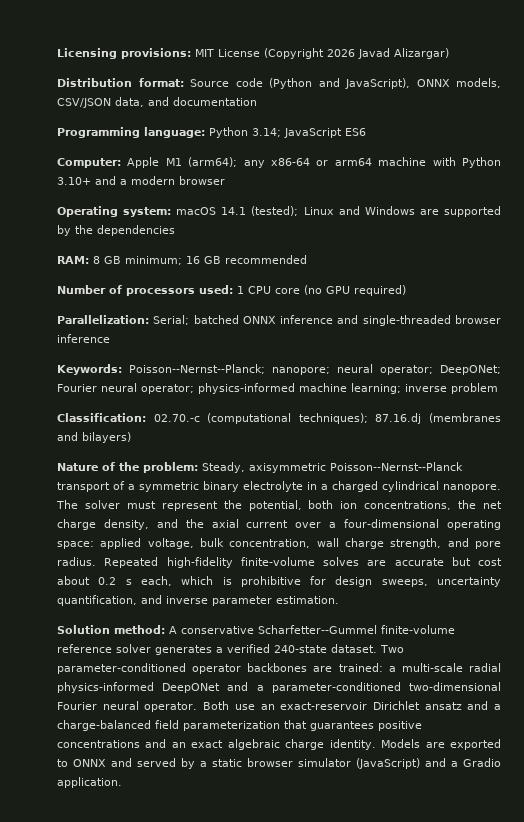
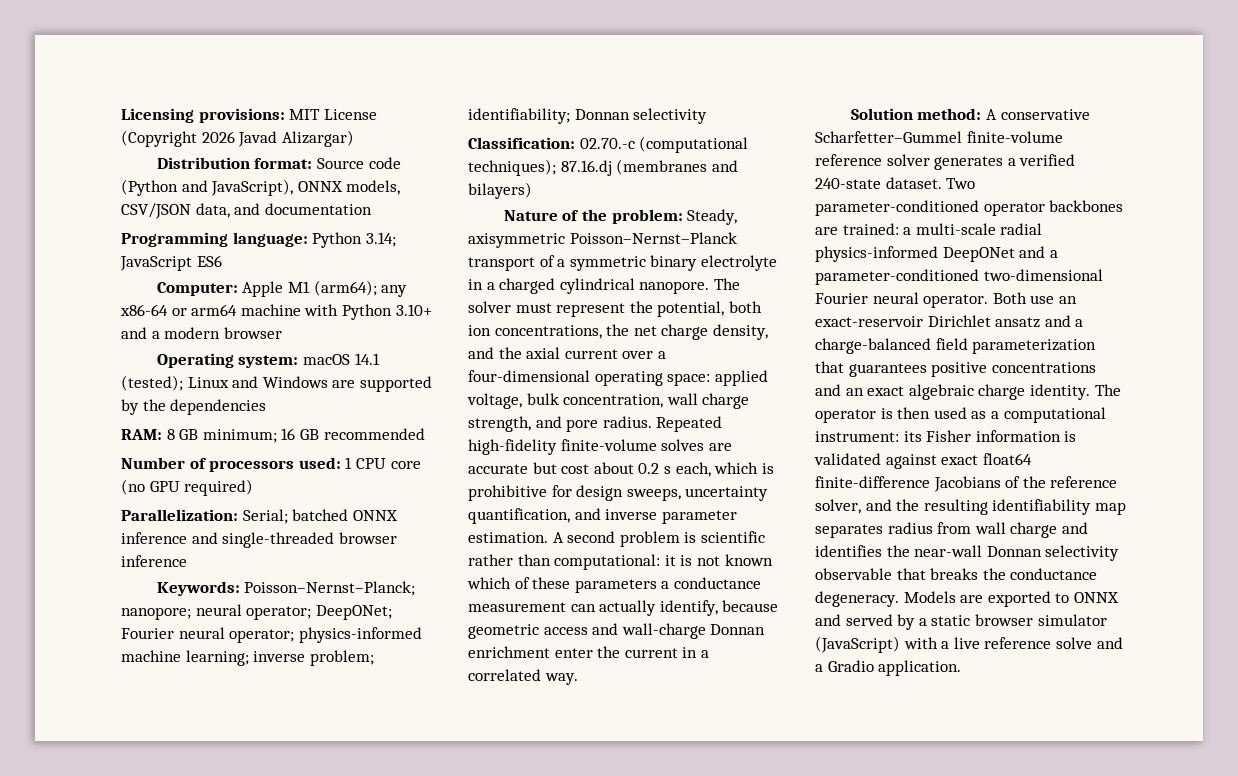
[129,364,265,374] Poisson--Nernst--Planck; -> [244,581,416,596] Poisson–Nernst–Planck;
[451,383,498,394] problem -> [309,650,374,666] [468,108,708,124] problem; identifiability; Donnan selectivity
[330,462,463,471] Poisson--Nernst--Planck -> [569,232,737,244] Poisson–Nernst–Planck
(339, 600) none -> [552,531,765,547] [468,554,773,570] [467,577,761,593] [468,600,779,616] [468,623,766,639] [468,646,709,658] [468,669,578,685] A second problem is scientific rather than computational: it is not known which of these parameters a conductance measurement can actually identify, because geometric access and wall-charge Donnan enrichment enter the current in a correlated way.
[258,625,377,634] Scharfetter--Gummel -> [815,131,962,143] Scharfetter–Gummel
(376, 744) none -> [1094,384,1121,396] [815,407,1106,423] [815,430,1077,442] [814,453,1032,469] [815,476,1118,492] [815,499,1126,515] [815,522,1088,538] [815,545,1120,561] [815,568,1098,580] [815,591,899,607] The operator is then used as a computational instrument: its Fisher information is validated against exact float64 finite-difference Jacobians of the reference solver, and the resulting identifiability map separates radius from wall charge and identifies the near-wall Donnan selectivity observable that breaks the conductance degeneracy.
(420, 763) none -> [903,637,1092,649] with a live reference solve

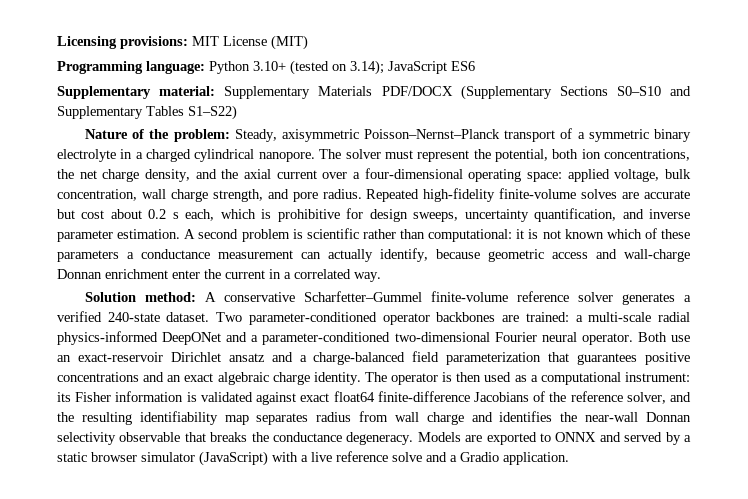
[121,130,354,147] [156,157,401,169] [121,179,401,196] [121,203,372,219] [121,232,396,248] [120,255,222,271] [156,280,408,297] [120,304,432,320] [121,327,282,339] [156,353,380,368] [121,375,432,392] [121,399,267,415] [121,428,425,443] [121,457,421,472] [121,479,254,496] [121,509,398,524] [121,532,397,548] [121,555,187,567] [156,581,416,596] [121,604,392,620] [121,627,422,643] [121,650,374,666] [468,108,708,124] [468,136,749,153] [468,159,738,176] [468,182,532,199] (Copyright 2026 Javad Alizargar) // Distribution format: Source code (Python and JavaScript), ONNX models, CSV/JSON data, and documentation // Programming language: Python 3.14; JavaScript ES6 // Computer: Apple M1 (arm64); any x86-64 or arm64 machine with Python 3.10+ and a modern browser // Operating system: macOS 14.1 (tested); Linux and Windows are supported by the dependencies // RAM: 8 GB minimum; 16 GB recommended // Number of processors used: 1 CPU core (no GPU required) // Parallelization: Serial; batched ONNX inference and single-threaded browser inference // Keywords: Poisson–Nernst–Planck; nanopore; neural operator; DeepONet; Fourier neural operator; physics-informed machine learning; inverse problem; identifiability; Donnan selectivity // Classification: 02.70.-c (computational techniques); 87.16.dj (membranes and bilayers) -> [271,35,308,50] [57,60,475,75] [57,85,691,100] [57,105,237,120] (MIT) // Programming language: Python 3.10+ (tested on 3.14); JavaScript ES6 // Supplementary material: Supplementary Materials PDF/DOCX (Supplementary Sections S0–S10 and Supplementary Tables S1–S22)

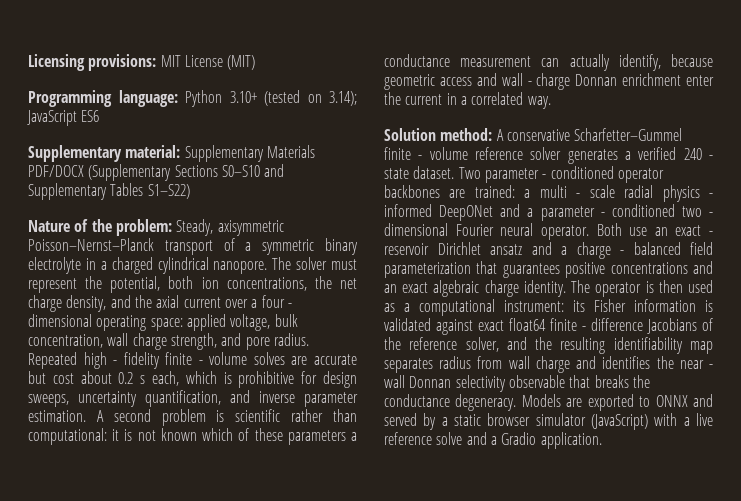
[364,168,463,179] four-dimensional -> [261,295,292,308] [28,314,92,327] four - dimensional
[423,188,577,202] high-fidelity finite-volume -> [83,352,248,369] high - fidelity finite - volume
[624,249,690,262] wall-charge -> [501,73,571,90] wall - charge
[430,291,508,302] finite-volume -> [384,147,468,160] finite - volume
[107,312,377,325] 240-state dataset. Two parameter-conditioned -> [683,148,713,160] [384,166,614,183] 240 - state dataset. Two parameter - conditioned
[588,312,691,322] [57,331,490,345] multi-scale radial physics-informed DeepONet and a parameter-conditioned two-dimensional -> [539,185,714,202] [384,204,713,221] [384,223,448,236] multi - scale radial physics - informed DeepONet and a parameter - conditioned two - dimensional
[77,352,163,362] exact-reservoir -> [675,225,713,236] [384,243,429,255] exact - reservoir
[313,352,406,365] charge-balanced -> [576,242,681,259] charge - balanced
[377,391,470,402] finite-difference -> [550,318,643,331] finite - difference
[585,412,639,422] near-wall -> [679,360,713,369] [384,375,405,388] near - wall

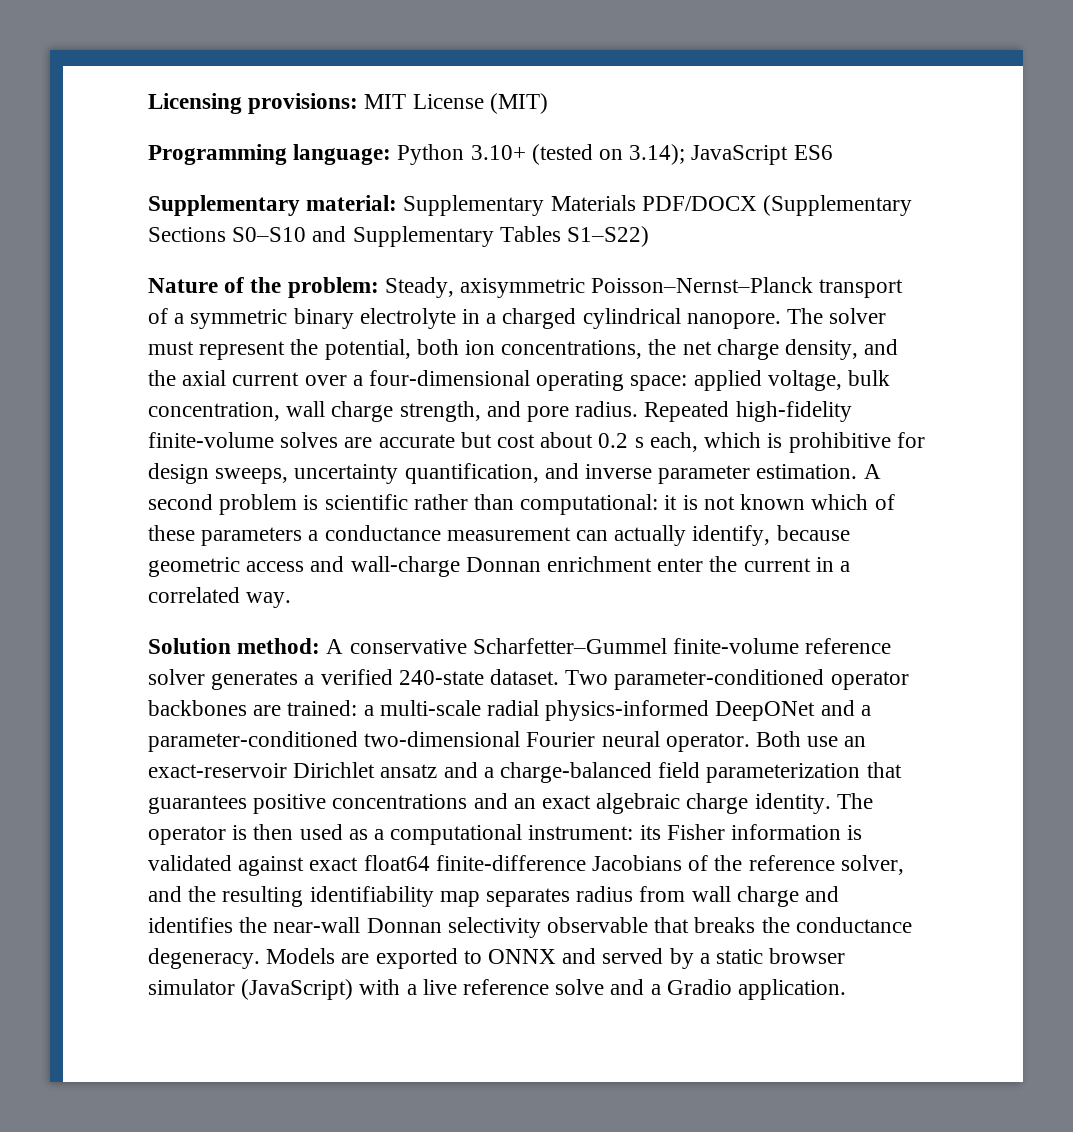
[261,295,292,308] [28,314,92,327] four - dimensional -> [369,370,531,386] four-dimensional
[83,352,248,369] high - fidelity finite - volume -> [735,401,852,422] [148,432,274,448] high-fidelity finite-volume
[501,73,571,90] wall - charge -> [350,556,460,577] wall-charge
[384,147,468,160] finite - volume -> [673,638,800,654] finite-volume
[683,148,713,160] [384,166,614,183] 240 - state dataset. Two parameter - conditioned -> [398,669,825,690] 240-state dataset. Two parameter-conditioned
[539,185,714,202] [384,204,713,221] [384,223,448,236] multi - scale radial physics - informed DeepONet and a parameter - conditioned two - dimensional -> [379,700,871,721] [148,731,521,752] multi-scale radial physics-informed DeepONet and a parameter-conditioned two-dimensional
[675,225,713,236] [384,243,429,255] exact - reservoir -> [148,763,287,778] exact-reservoir
[576,242,681,259] charge - balanced -> [500,762,653,783] charge-balanced
[550,318,643,331] finite - difference -> [435,855,586,871] finite-difference
[679,360,713,369] [384,375,405,388] near - wall -> [273,917,361,933] near-wall

